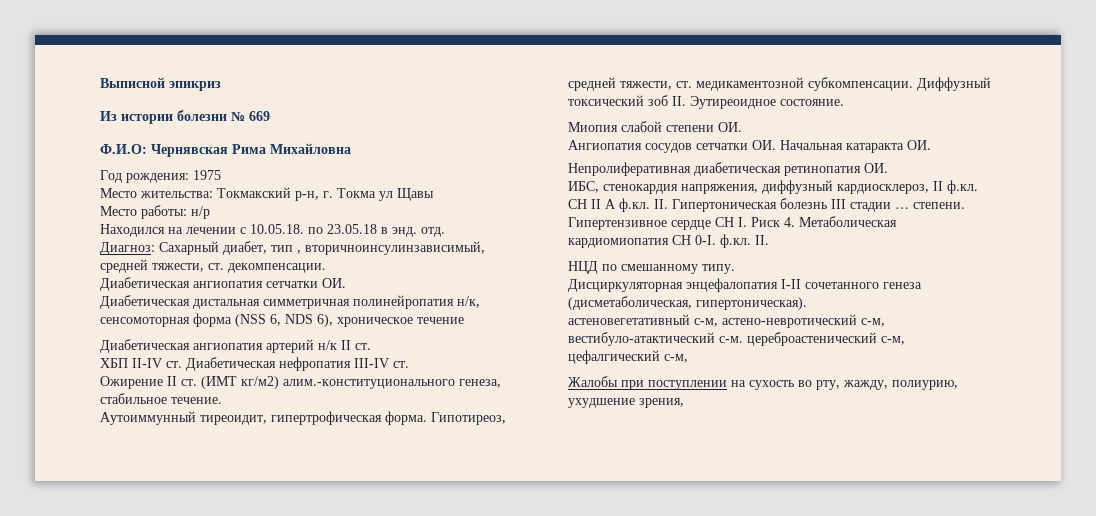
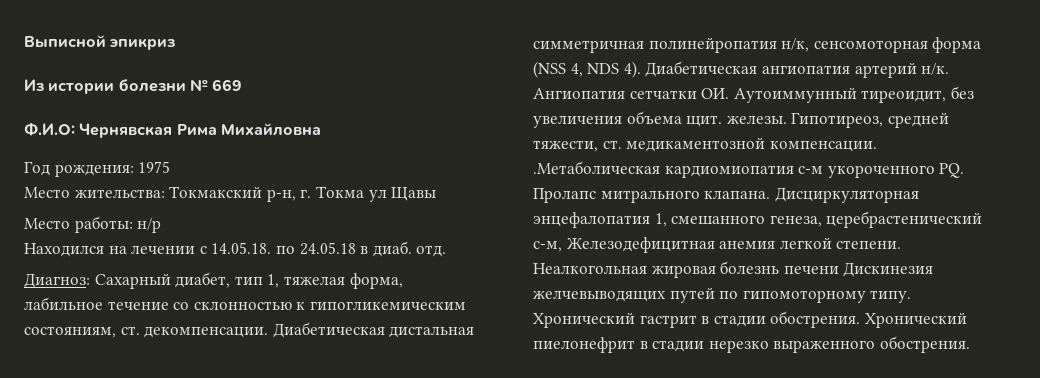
[250,224,417,237] 10.05.18. по 23.05.18 в энд. -> [211,241,412,257] 14.05.18. по 24.05.18 в диаб.
[297,241,485,255] [100,259,326,273] [100,277,346,291] , вторичноинсулинзависимый, средней тяжести, ст. декомпенсации. // Диабетическая ангиопатия сетчатки ОИ. // -> [267,273,403,289] [24,297,466,310] [24,326,269,338] 1, тяжелая форма, лабильное течение со склонностью к гипогликемическим состояниям, ст. декомпенсации.
[270,314,464,327] [100,339,371,353] [100,357,409,371] [100,376,501,389] [100,393,222,404] [100,411,427,425] 6, NDS 6), хроническое течение // Диабетическая ангиопатия артерий н/к II ст. // ХБП II-IV ст. Диабетическая нефропатия III-IV ст. // Ожирение II ст. (ИМТ кг/м2) алим.-конституционального генеза, стабильное течение. // Аутоиммунный тиреоидит, гипертрофическая форма. -> [570,61,950,78] [533,86,974,103] [533,111,787,128] 4, NDS 4). Диабетическая ангиопатия артерий н/к. Ангиопатия сетчатки ОИ. Аутоиммунный тиреоидит, без увеличения объема щит. железы.
[808,77,991,91] [568,95,844,109] [568,121,742,132] [568,140,931,153] [568,162,888,176] [568,180,978,194] [568,198,965,212] [568,216,897,230] [568,234,769,248] [568,261,735,274] [568,278,922,292] [568,296,807,310] [568,314,885,328] [568,332,905,346] [568,350,688,364] [568,376,958,390] [568,398,684,408] субкомпенсации. Диффузный токсический зоб II. Эутиреоидное состояние. // Миопия слабой степени ОИ. // Ангиопатия сосудов сетчатки ОИ. Начальная катаракта ОИ. // Непролиферативная диабетическая ретинопатия ОИ. // ИБС, стенокардия напряжения, диффузный кардиосклероз, II ф.кл. СН II А ф.кл. II. Гипертоническая болезнь III стадии … степени. Гипертензивное сердце СН I. Риск 4. Метаболическая кардиомиопатия СН 0-I. ф.кл. II. // НЦД по смешанному типу. // Дисциркуляторная энцефалопатия I-II сочетанного генеза (дисметаболическая, гипертоническая). // астеновегетативный с-м, астено-невротический с-м, вестибуло-атактический с-м. цереброастенический с-м, цефалгический с-м, // Жалобы при поступлении на сухость во рту, жажду, полиурию, ухудшение зрения, -> [769,141,877,152] [533,161,965,178] [533,187,919,203] [533,211,983,228] [533,237,902,253] [533,261,934,278] [533,287,912,303] [533,311,967,328] [533,336,970,353] компенсации. .Метаболическая кардиомиопатия с-м укороченного PQ. Пролапс митрального клапана. Дисциркуляторная энцефалопатия 1, смешанного генеза, церебрастенический с-м, Железодефицитная анемия легкой степени. Неалкогольная жировая болезнь печени Дискинезия желчевыводящих путей по гипомоторному типу. Хронический гастрит в стадии обострения. Хронический пиелонефрит в стадии нерезко выраженного обострения.

